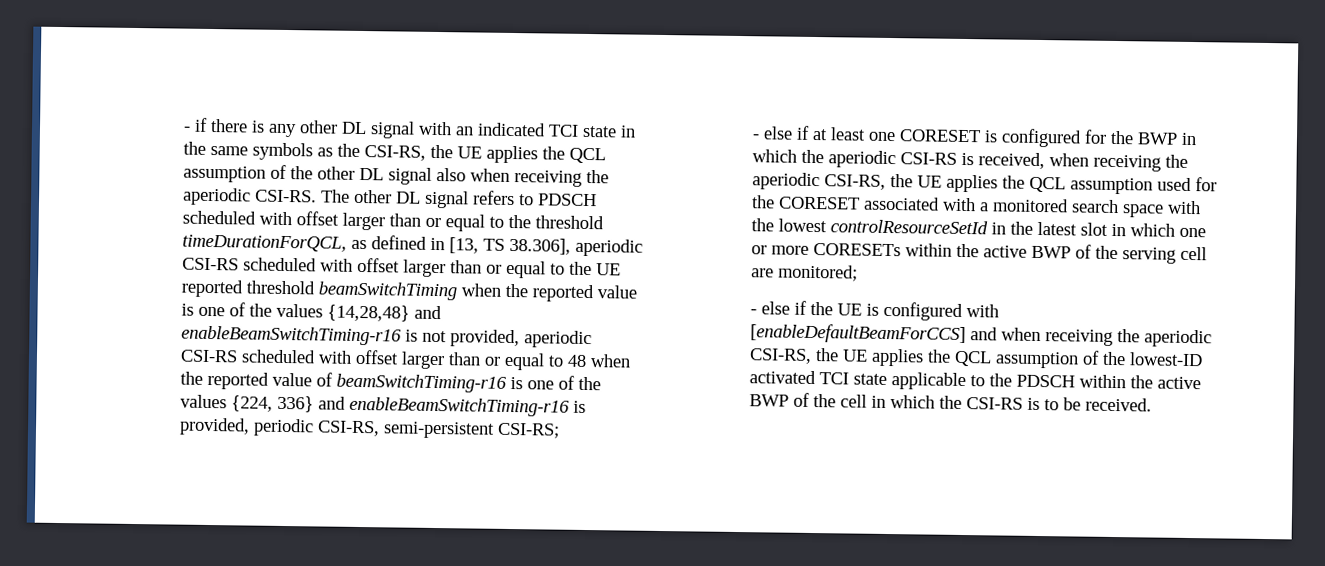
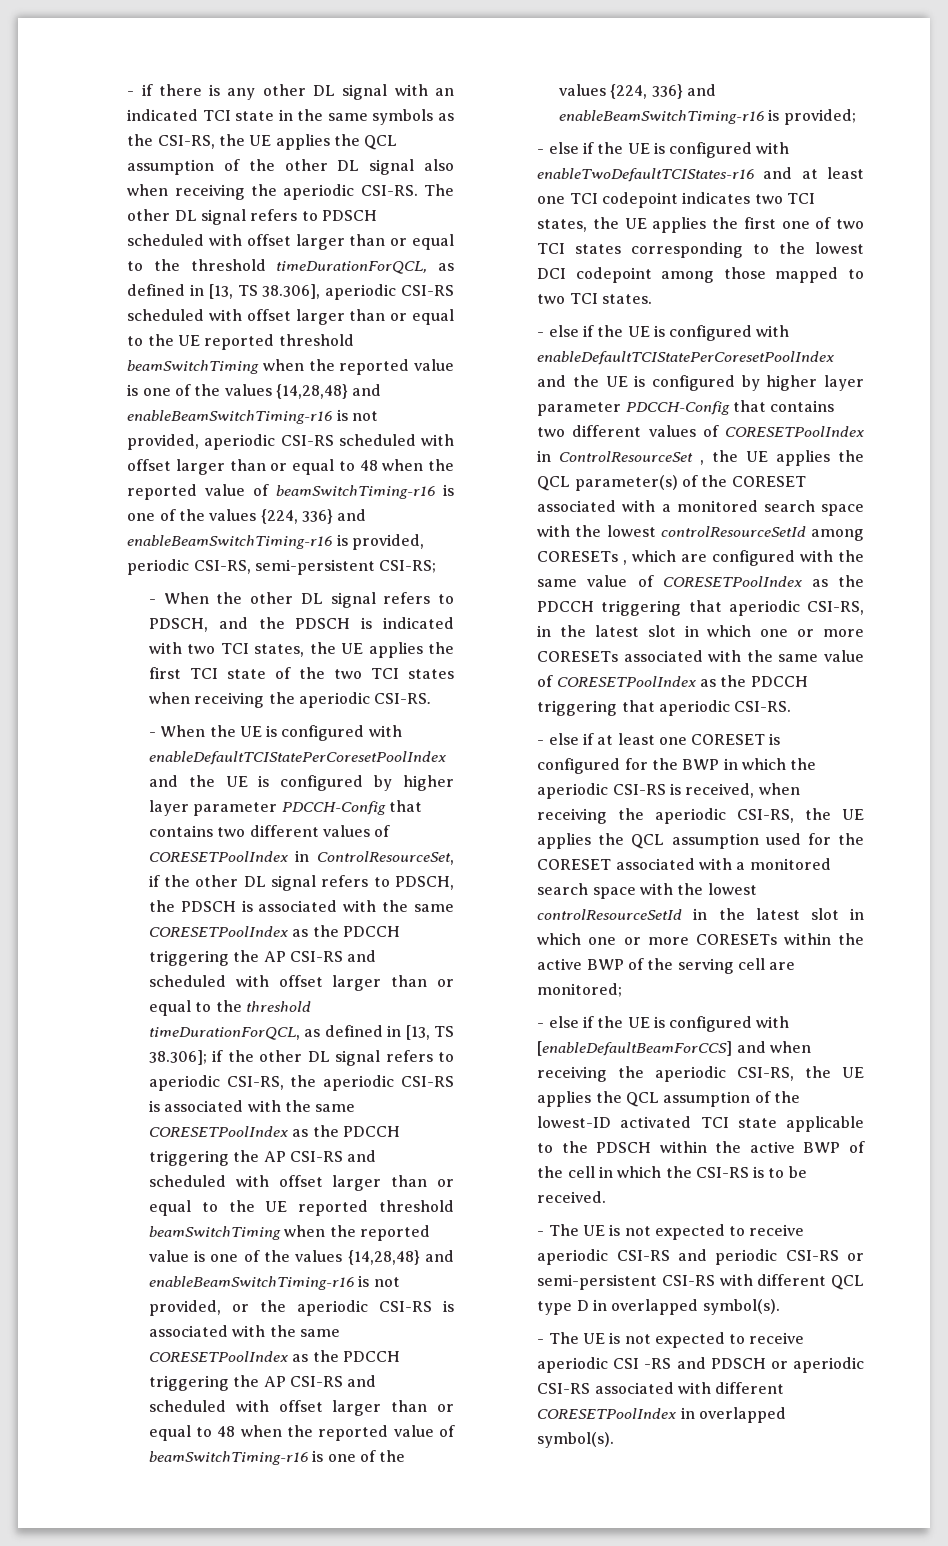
(561, 430) none -> [148,592,454,608] [148,617,454,632] [148,642,454,658] [148,667,454,679] [148,692,432,708] [148,725,402,741] [148,751,446,765] [148,775,454,791] [148,800,422,816] [148,825,391,837] [148,850,454,865] [148,875,454,891] [148,900,454,912] [148,925,400,937] [148,950,377,966] [148,975,454,991] [148,1000,311,1016] [148,1025,454,1040] [148,1050,454,1066] [148,1075,454,1091] [148,1100,356,1112] [148,1125,400,1137] [148,1150,377,1166] [148,1175,454,1191] [148,1200,455,1216] [148,1225,430,1241] [148,1250,454,1265] [148,1275,400,1290] [148,1300,454,1316] [148,1325,340,1337] [148,1350,400,1362] [148,1375,377,1391] [148,1400,454,1416] [148,1425,455,1441] [148,1450,406,1465] [558,84,716,99] [558,109,856,125] [537,142,790,158] [537,167,864,182] [537,192,815,208] [537,217,864,233] [537,242,864,258] [537,267,864,283] [537,293,652,304] [537,325,790,341] [537,351,835,365] [537,375,864,391] [537,400,835,416] [537,425,864,437] [537,450,864,466] [537,475,806,491] [537,500,864,516] [537,525,864,541] [537,550,864,566] [537,575,864,587] [537,600,864,616] [537,625,864,637] [537,650,864,662] [537,675,808,687] [537,700,792,716] // - When the other DL signal refers to PDSCH, and the PDSCH is indicated with two TCI states, the UE applies the first TCI state of the two TCI states when receiving the aperiodic CSI-RS. // - When the UE is configured with enableDefaultTCIStatePerCoresetPoolIndex and the UE is configured by higher layer parameter PDCCH-Config that contains two different values of CORESETPoolIndex in ControlResourceSet, if the other DL signal refers to PDSCH, the PDSCH is associated with the same CORESETPoolIndex as the PDCCH triggering the AP CSI-RS and scheduled with offset larger than or equal to the threshold timeDurationForQCL, as defined in [13, TS 38.306]; if the other DL signal refers to aperiodic CSI-RS, the aperiodic CSI-RS is associated with the same CORESETPoolIndex as the PDCCH triggering the AP CSI-RS and scheduled with offset larger than or equal to the UE reported threshold beamSwitchTiming when the reported value is one of the values {14,28,48} and enableBeamSwitchTiming-r16 is not provided, or the aperiodic CSI-RS is associated with the same CORESETPoolIndex as the PDCCH triggering the AP CSI-RS and scheduled with offset larger than or equal to 48 when the reported value of beamSwitchTiming-r16 is one of the values {224, 336} and enableBeamSwitchTiming-r16 is provided; // - else if the UE is configured with enableTwoDefaultTCIStates-r16 and at least one TCI codepoint indicates two TCI states, the UE applies the first one of two TCI states corresponding to the lowest DCI codepoint among those mapped to two TCI states. // - else if the UE is configured with enableDefaultTCIStatePerCoresetPoolIndex and the UE is configured by higher layer parameter PDCCH-Config that contains two different values of CORESETPoolIndex in ControlResourceSet , the UE applies the QCL parameter(s) of the CORESET associated with a monitored search space with the lowest controlResourceSetId among CORESETs , which are configured with the same value of CORESETPoolIndex as the PDCCH triggering that aperiodic CSI-RS, in the latest slot in which one or more CORESETs associated with the same value of CORESETPoolIndex as the PDCCH triggering that aperiodic CSI-RS.
(1153, 404) none -> [537,1224,805,1240] [537,1249,864,1265] [537,1274,864,1290] [537,1299,780,1315] [537,1332,805,1348] [537,1357,864,1373] [537,1382,785,1394] [537,1407,786,1423] [537,1432,615,1448] // - The UE is not expected to receive aperiodic CSI-RS and periodic CSI-RS or semi-persistent CSI-RS with different QCL type D in overlapped symbol(s). // - The UE is not expected to receive aperiodic CSI -RS and PDSCH or aperiodic CSI-RS associated with different CORESETPoolIndex in overlapped symbol(s).

